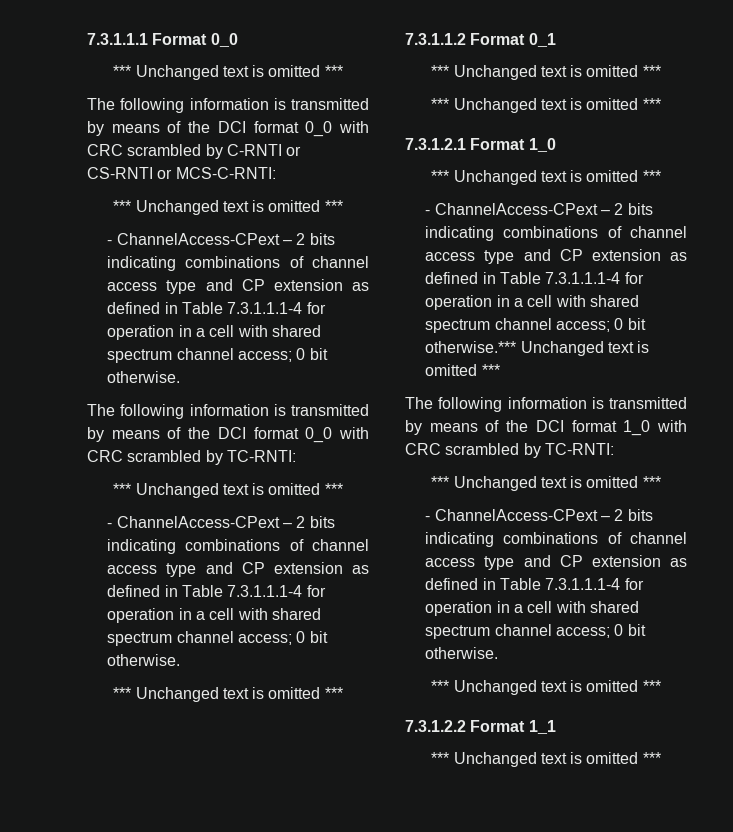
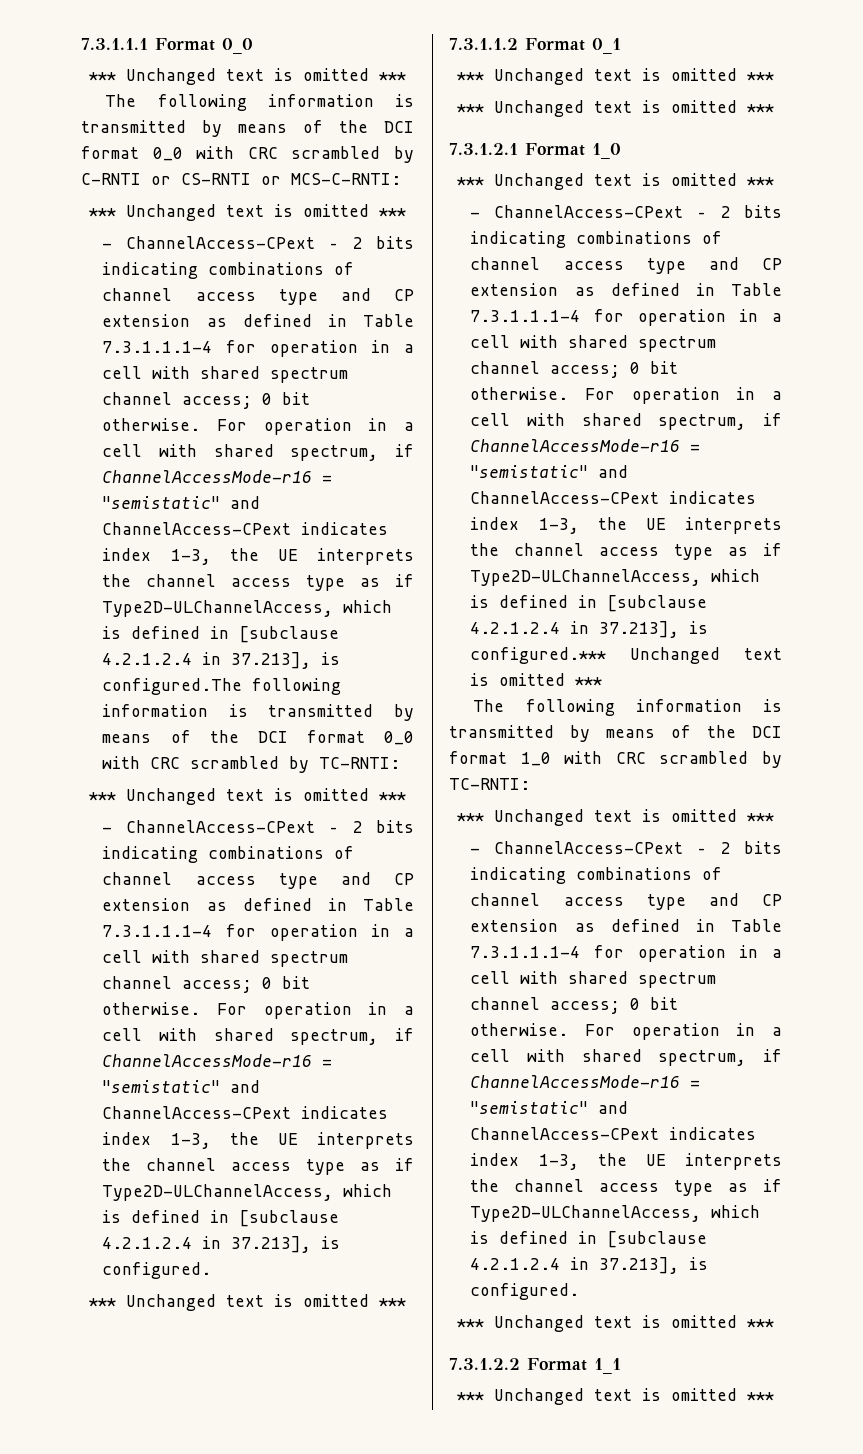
[87,404,115,416] // The -> [217,418,414,435] [102,444,414,461] [102,470,333,483] [102,496,261,509] [102,522,389,535] [102,548,414,565] [102,574,414,591] [102,600,393,617] [102,626,340,643] [102,652,341,669] [102,678,243,695] For operation in a cell with shared spectrum, if ChannelAccessMode-r16 = "semistatic" and ChannelAccess-CPext indicates index 1-3, the UE interprets the channel access type as if Type2D-ULChannelAccess, which is defined in [subclause 4.2.1.2.4 in 37.213], is configured.The
(181, 660) none -> [217,1002,414,1019] [102,1028,414,1045] [102,1054,333,1067] [102,1080,261,1093] [102,1106,389,1119] [102,1132,414,1149] [102,1158,414,1175] [102,1184,393,1201] [102,1210,340,1227] [102,1236,341,1253] [102,1262,212,1279] For operation in a cell with shared spectrum, if ChannelAccessMode-r16 = "semistatic" and ChannelAccess-CPext indicates index 1-3, the UE interprets the channel access type as if Type2D-ULChannelAccess, which is defined in [subclause 4.2.1.2.4 in 37.213], is configured.
[425,341,517,353] otherwise.*** -> [470,387,782,404] [470,413,782,430] [470,439,701,452] [470,465,629,478] [470,491,757,504] [470,517,782,534] [470,543,782,560] [470,569,761,586] [470,595,708,612] [470,621,709,638] [470,647,607,664] otherwise. For operation in a cell with shared spectrum, if ChannelAccessMode-r16 = "semistatic" and ChannelAccess-CPext indicates index 1-3, the UE interprets the channel access type as if Type2D-ULChannelAccess, which is defined in [subclause 4.2.1.2.4 in 37.213], is configured.***
(499, 653) none -> [585,1023,782,1040] [470,1049,782,1066] [470,1075,701,1088] [470,1101,629,1114] [470,1127,757,1140] [470,1153,782,1170] [470,1179,782,1196] [470,1205,761,1222] [470,1231,708,1248] [470,1257,709,1274] [470,1283,580,1300] For operation in a cell with shared spectrum, if ChannelAccessMode-r16 = "semistatic" and ChannelAccess-CPext indicates index 1-3, the UE interprets the channel access type as if Type2D-ULChannelAccess, which is defined in [subclause 4.2.1.2.4 in 37.213], is configured.

